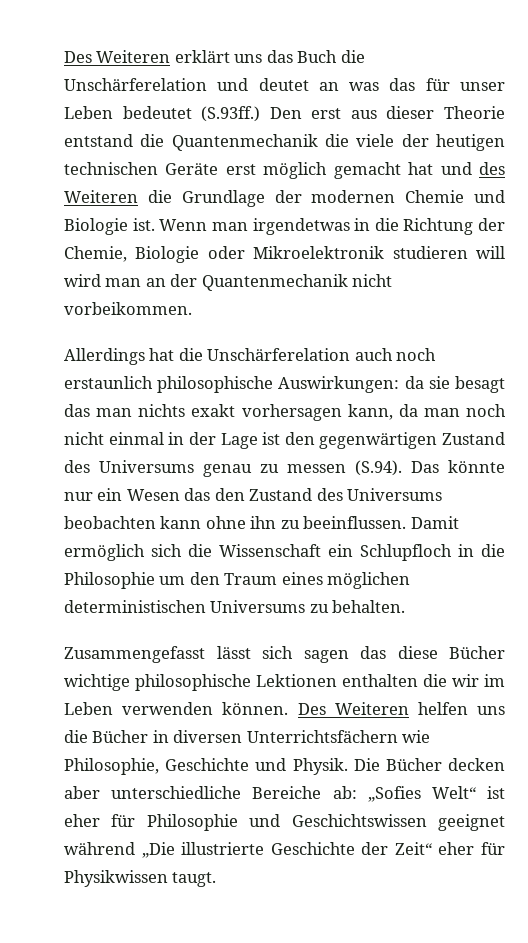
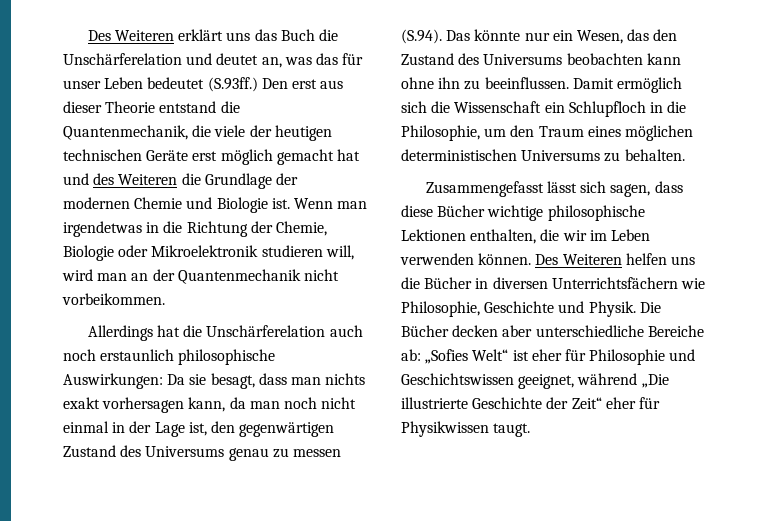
[318,82,339,91] an -> [261,57,282,68] an,
[171,134,318,151] Quantenmechanik -> [63,125,188,140] Quantenmechanik,
[476,246,505,259] will -> [325,245,354,260] will,
[404,376,505,393] [64,404,90,417] da sie besagt das -> [167,373,287,389] Da sie besagt, dass
[262,432,281,445] ist -> [188,422,207,436] ist,
[126,489,180,501] Wesen -> [576,30,623,44] Wesen,
[64,572,155,589] Philosophie -> [401,125,480,141] Philosophie,
[303,646,386,663] sagen das -> [610,181,683,197] sagen, dass
[342,674,418,687] enthalten -> [470,229,537,244] enthalten,
[438,814,505,831] geeignet -> [518,374,575,389] geeignet,

